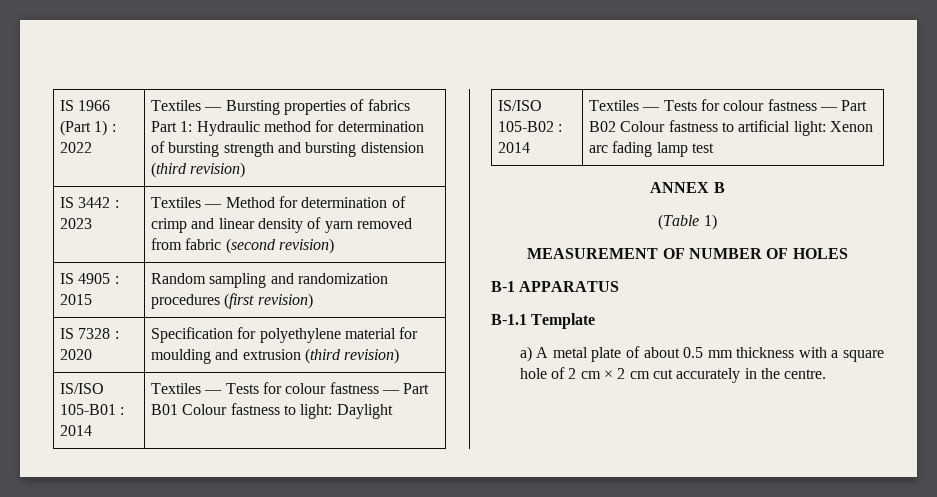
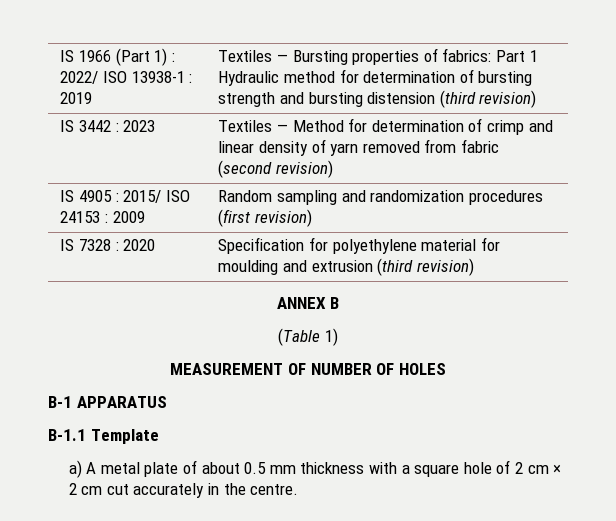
[60,142,93,153] 2022 -> [60,71,193,84] [60,92,93,104] 2022/ ISO 13938-1 : 2019
[367,99,410,111] [151,121,193,132] fabrics Part 1: -> [442,48,538,62] fabrics: Part 1
[60,294,93,305] 2015 -> [123,190,190,203] [60,211,145,223] 2015/ ISO 24153 : 2009
[60,383,105,394] [60,404,125,415] [60,425,93,436] [151,382,430,394] [151,403,393,419] [498,100,543,111] [498,121,563,132] [498,142,531,153] [589,99,868,111] [589,120,874,136] [589,141,715,157] // IS/ISO 105-B01 : 2014 | Textiles — Tests for colour fastness — Part B01 Colour fastness to light: Daylight // IS/ISO 105-B02 : 2014 | Textiles — Tests for colour fastness — Part B02 Colour fastness to artificial light: Xenon arc fading lamp test -> (474, 267) none

